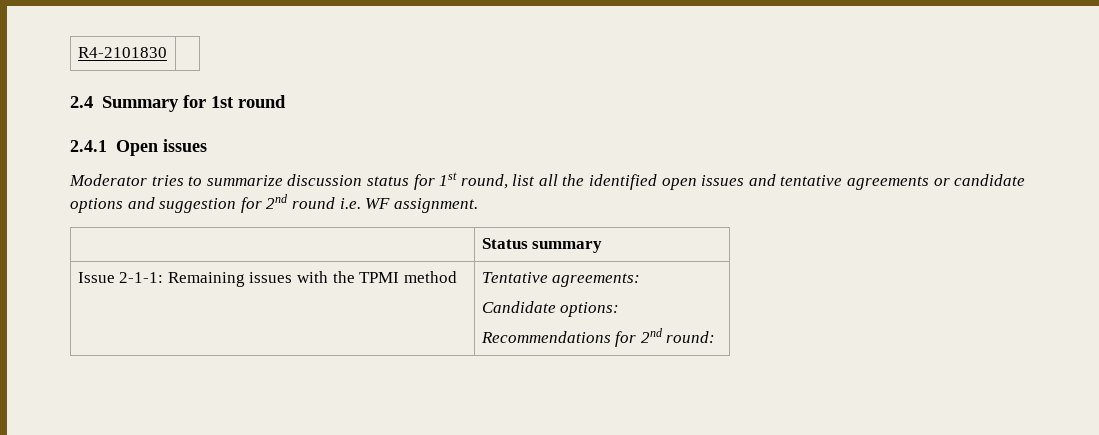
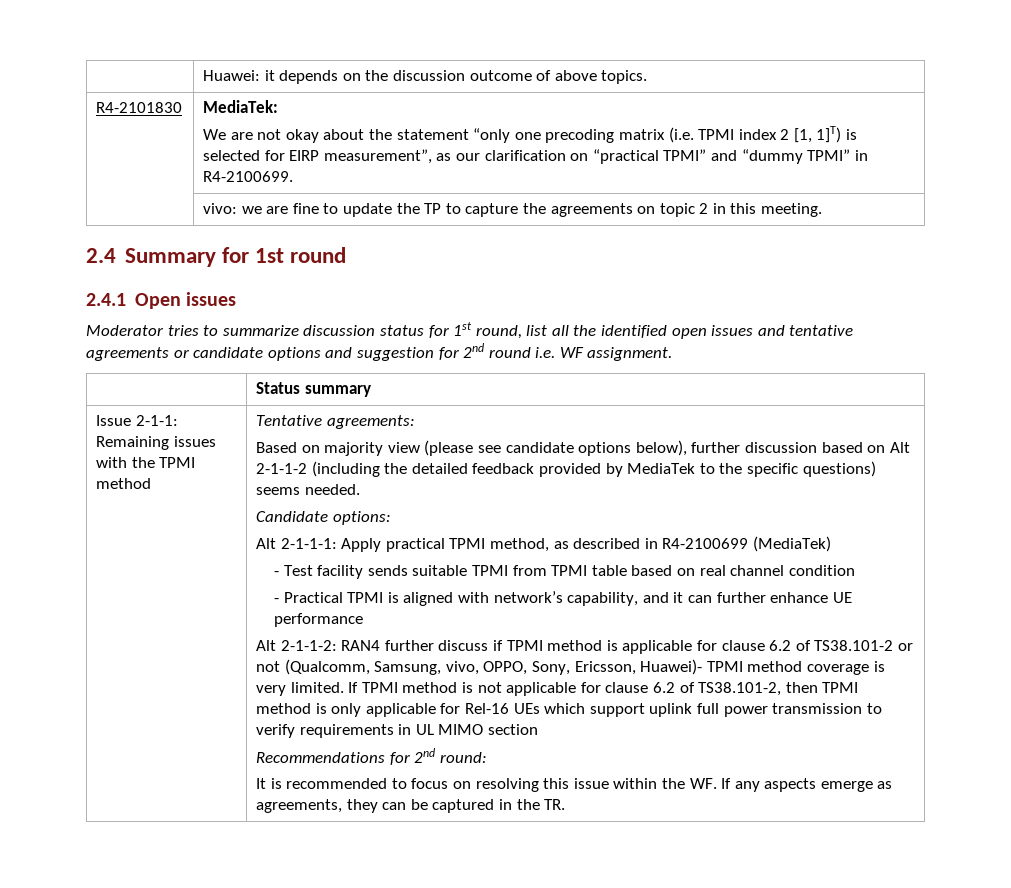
[77,47,167,58] R4-2101830 | -> [203,70,648,84] [96,102,183,113] [203,100,279,113] [203,126,858,143] [203,149,868,164] [203,171,294,182] [203,203,823,217] | Huawei: it depends on the discussion outcome of above topics. // R4-2101830 | MediaTek: // We are not okay about the statement “only one precoding matrix (i.e. TPMI index 2 [1, 1]T) is selected for EIRP measurement”, as our clarification on “practical TPMI” and “dummy TPMI” in R4-2100699. // | vivo: we are fine to update the TP to capture the agreements on topic 2 in this meeting.
[481,301,620,317] [480,328,716,347] Candidate options: // Recommendations for 2nd round: -> [256,440,910,456] [256,461,876,477] [256,484,360,495] [256,511,391,525] [256,536,831,552] [274,565,855,579] [274,591,852,606] [274,613,364,627] [256,640,913,654] [256,659,885,675] [256,682,859,696] [256,703,882,717] [256,724,538,738] [256,748,487,765] [256,778,893,792] [256,799,566,813] Based on majority view (please see candidate options below), further discussion based on Alt 2-1-1-2 (including the detailed feedback provided by MediaTek to the specific questions) seems needed. // Candidate options: // Alt 2-1-1-1: Apply practical TPMI method, as described in R4-2100699 (MediaTek) // - Test facility sends suitable TPMI from TPMI table based on real channel condition // - Practical TPMI is aligned with network’s capability, and it can further enhance UE performance // Alt 2-1-1-2: RAN4 further discuss if TPMI method is applicable for clause 6.2 of TS38.101-2 or not (Qualcomm, Samsung, vivo, OPPO, Sony, Ericsson, Huawei)- TPMI method coverage is very limited. If TPMI method is not applicable for clause 6.2 of TS38.101-2, then TPMI method is only applicable for Rel-16 UEs which support uplink full power transmission to verify requirements in UL MIMO section // Recommendations for 2nd round: // It is recommended to focus on resolving this issue within the WF. If any aspects emerge as agreements, they can be captured in the TR.

